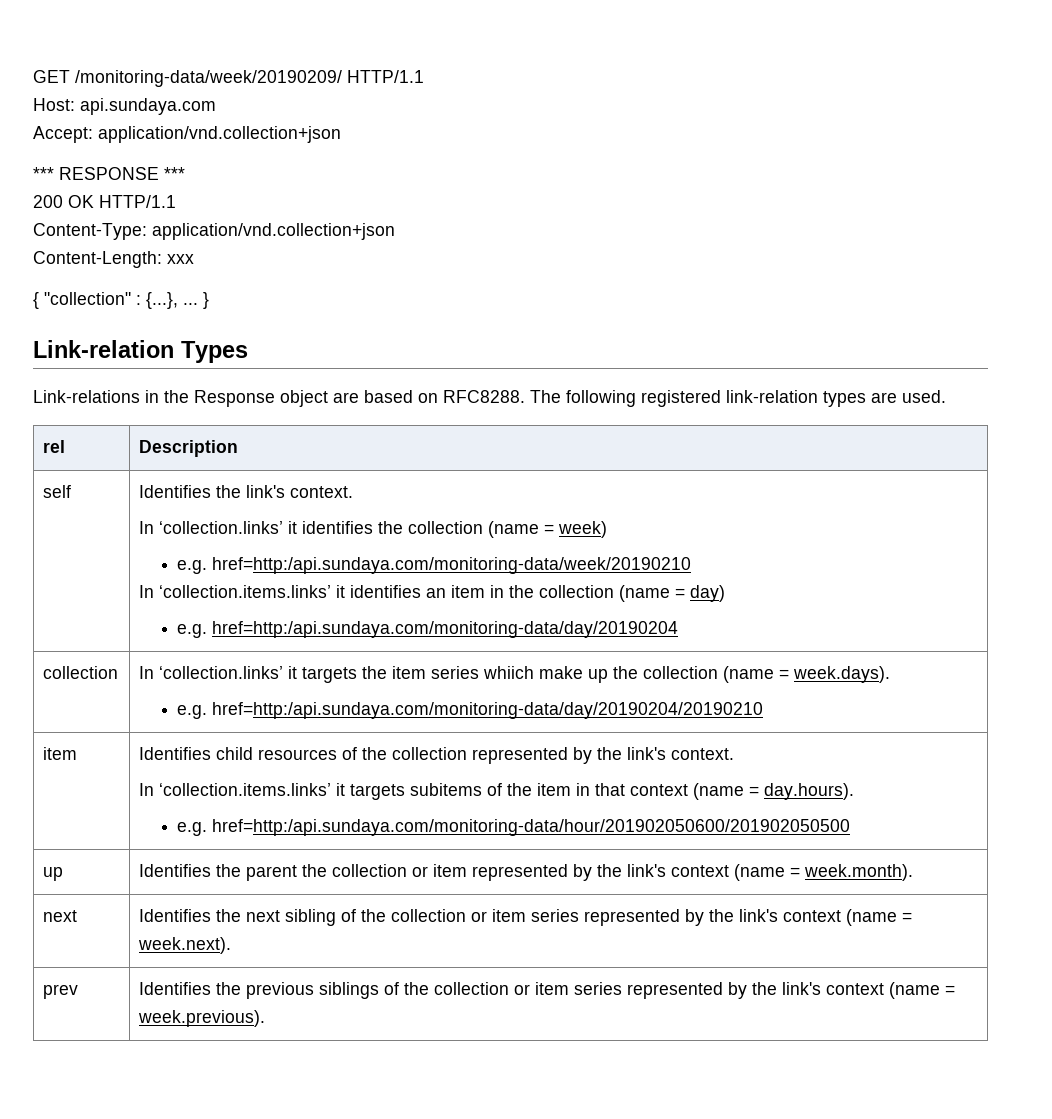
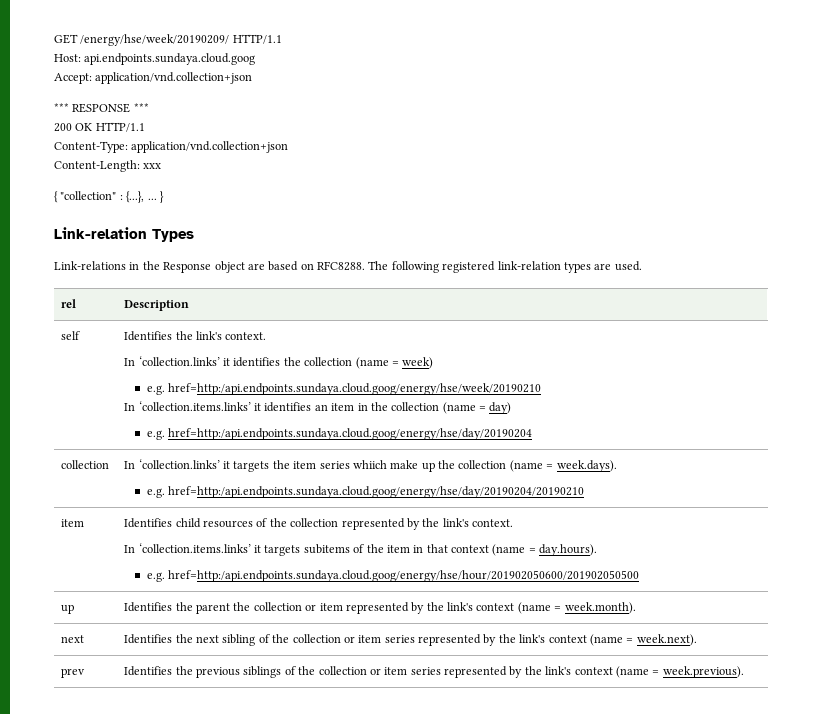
[75,70,342,87] /monitoring-data/week/20190209/ -> [80,34,230,46] /energy/hse/week/20190209/
[80,98,216,115] api.sundaya.com -> [84,53,256,65] api.endpoints.sundaya.cloud.goog
[212,557,692,574] href=http:/api.sundaya.com/monitoring-data/week/20190210 -> [168,383,542,395] href=http:/api.endpoints.sundaya.cloud.goog/energy/hse/week/20190210
[212,621,679,638] href=http:/api.sundaya.com/monitoring-data/day/20190204 -> [168,428,533,440] href=http:/api.endpoints.sundaya.cloud.goog/energy/hse/day/20190204
[212,702,764,719] href=http:/api.sundaya.com/monitoring-data/day/20190204/20190210 -> [168,486,585,498] href=http:/api.endpoints.sundaya.cloud.goog/energy/hse/day/20190204/20190210
[212,819,851,836] href=http:/api.sundaya.com/monitoring-data/hour/201902050600/201902050500 -> [168,570,640,582] href=http:/api.endpoints.sundaya.cloud.goog/energy/hse/hour/201902050600/201902050500

